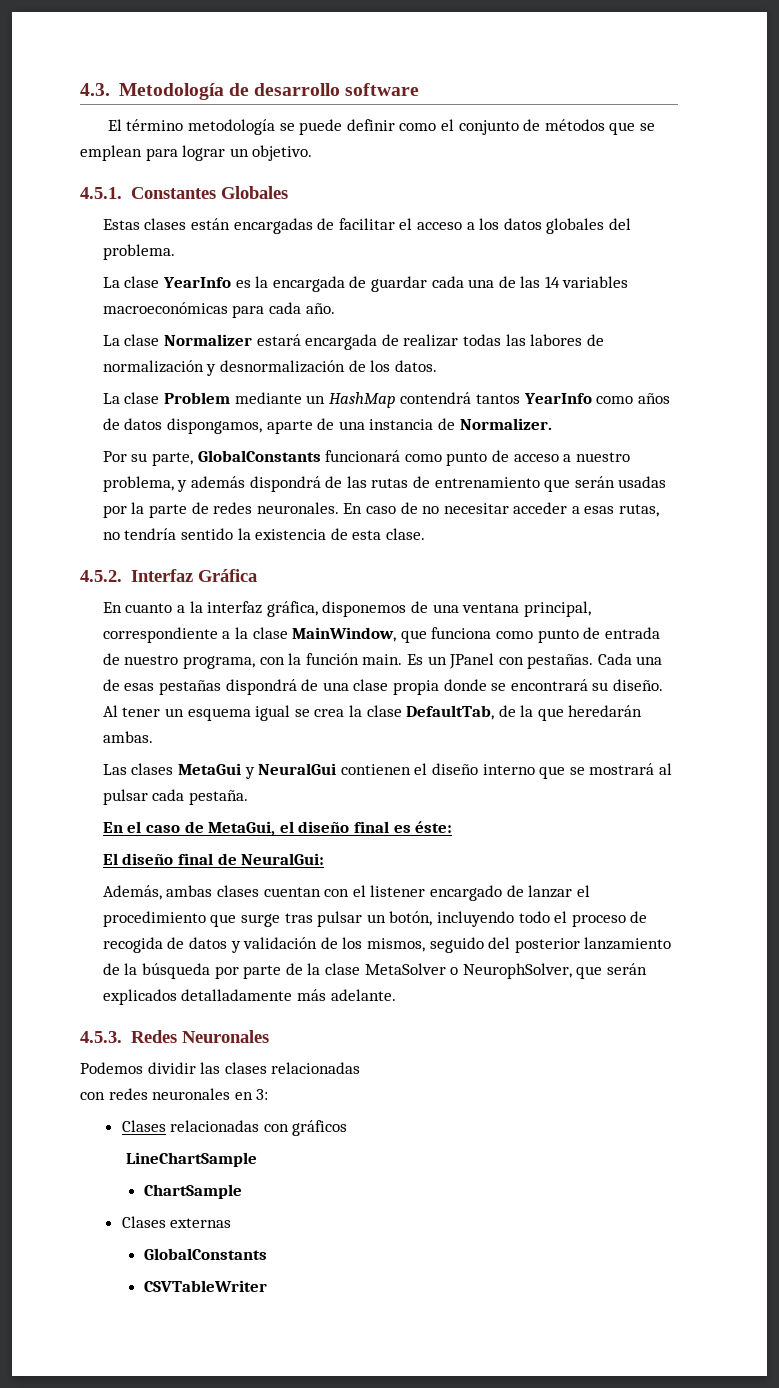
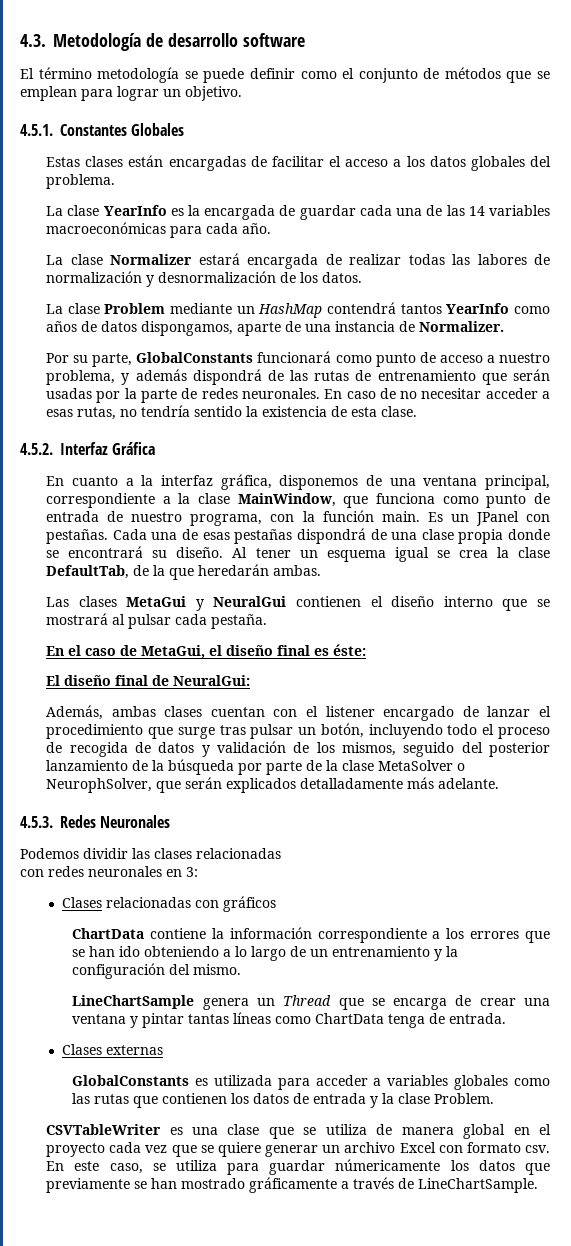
[125,1152,257,1167] [144,1184,243,1199] [121,1216,232,1228] [144,1248,268,1260] [144,1280,268,1292] LineChartSample // ChartSample // Clases externas // GlobalConstants // CSVTableWriter -> [72,927,550,943] [72,946,459,961] [72,963,242,979] [72,995,550,1010] [72,1012,507,1028] [61,1044,163,1055] [72,1075,550,1090] [72,1093,495,1108] [46,1124,552,1139] [46,1142,550,1157] [46,1159,550,1175] [46,1177,539,1193] ChartData contiene la información correspondiente a los errores que se han ido obteniendo a lo largo de un entrenamiento y la configuración del mismo. // LineChartSample genera un Thread que se encarga de crear una ventana y pintar tantas líneas como ChartData tenga de entrada. // Clases externas // GlobalConstants es utilizada para acceder a variables globales como las rutas que contienen los datos de entrada y la clase Problem. // CSVTableWriter es una clase que se utiliza de manera global en el proyecto cada vez que se quiere generar un archivo Excel con formato csv. En este caso, se utiliza para guardar númericamente los datos que previamente se han mostrado gráficamente a través de LineChartSample.

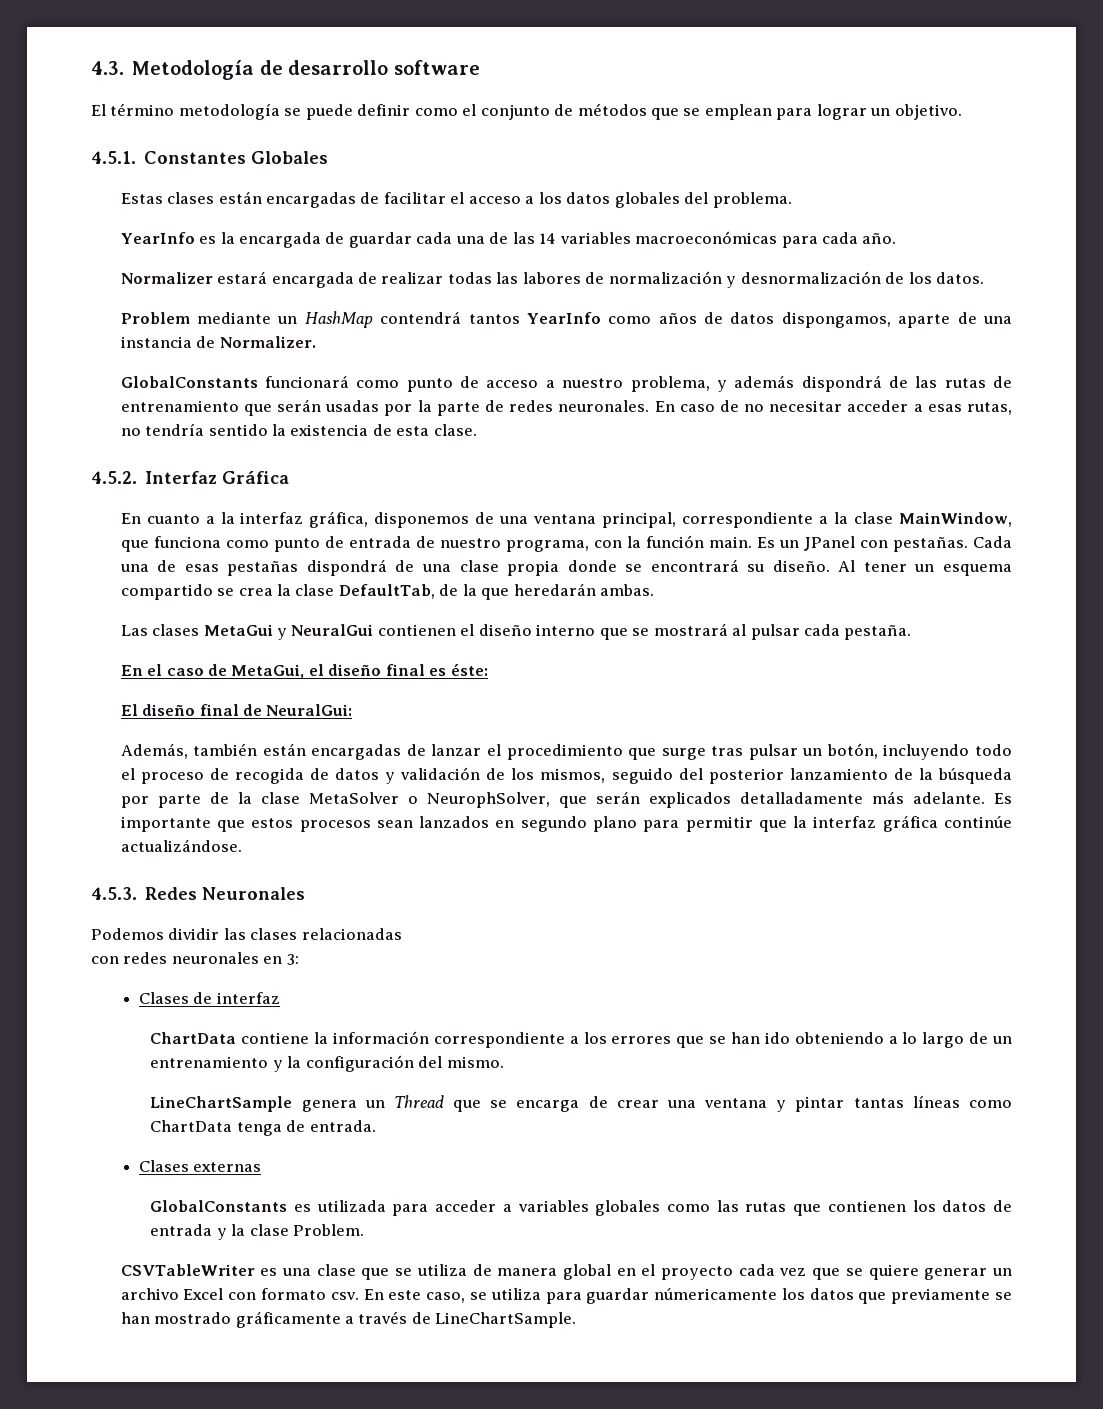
[46,205,100,216] La clase -> (792, 200) none
[46,254,103,265] La clase -> (897, 238) none
[46,303,100,314] La clase -> (985, 278) none
[46,353,133,367] Por su parte, -> (316, 342) none
[394,547,429,562] igual -> [120,584,213,600] compartido
[111,706,455,721] ambas clases cuentan con el listener encargado -> [193,743,402,760] también están encargadas
(500, 783) none -> [993,793,1012,804] [120,815,1013,832] [120,839,242,852] Es importante que estos procesos sean lanzados en segundo plano para permitir que la interfaz gráfica continúe actualizándose.
[105,896,276,912] relacionadas con gráficos -> [193,992,280,1004] de interfaz

